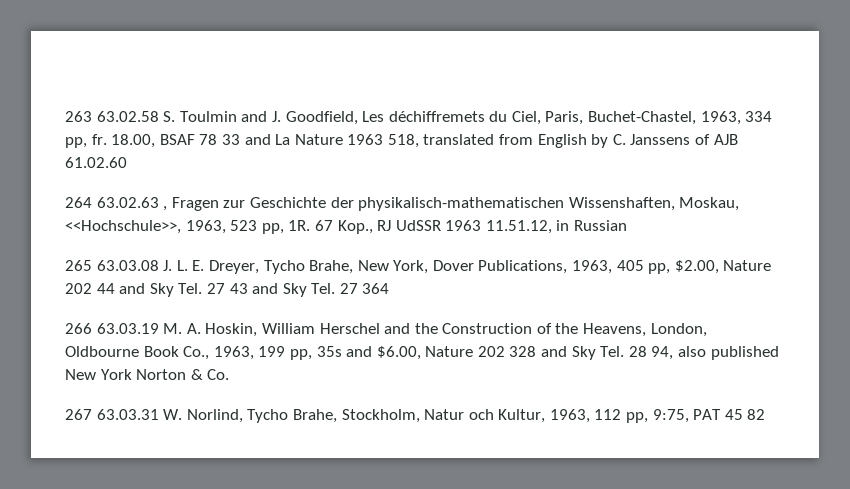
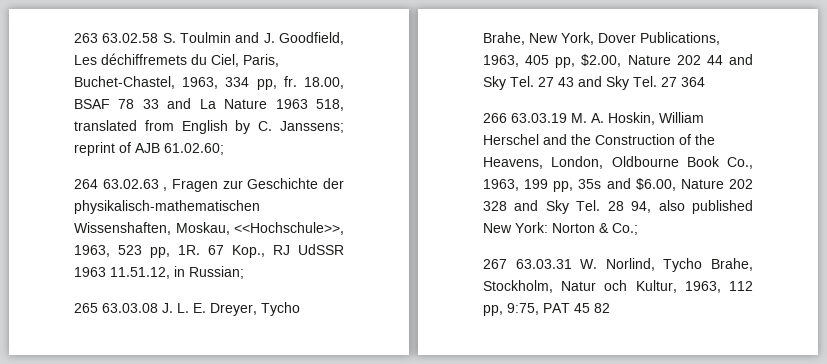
[630,134,691,145] Janssens -> [280,121,344,133] [74,142,115,156] Janssens; reprint
[65,157,127,168] 61.02.60 -> [164,143,224,155] 61.02.60;
[574,220,628,231] Russian -> [189,266,244,279] Russian;
[100,369,132,380] York -> [515,222,548,233] York:
[207,369,230,380] Co. -> [612,223,638,235] Co.;

